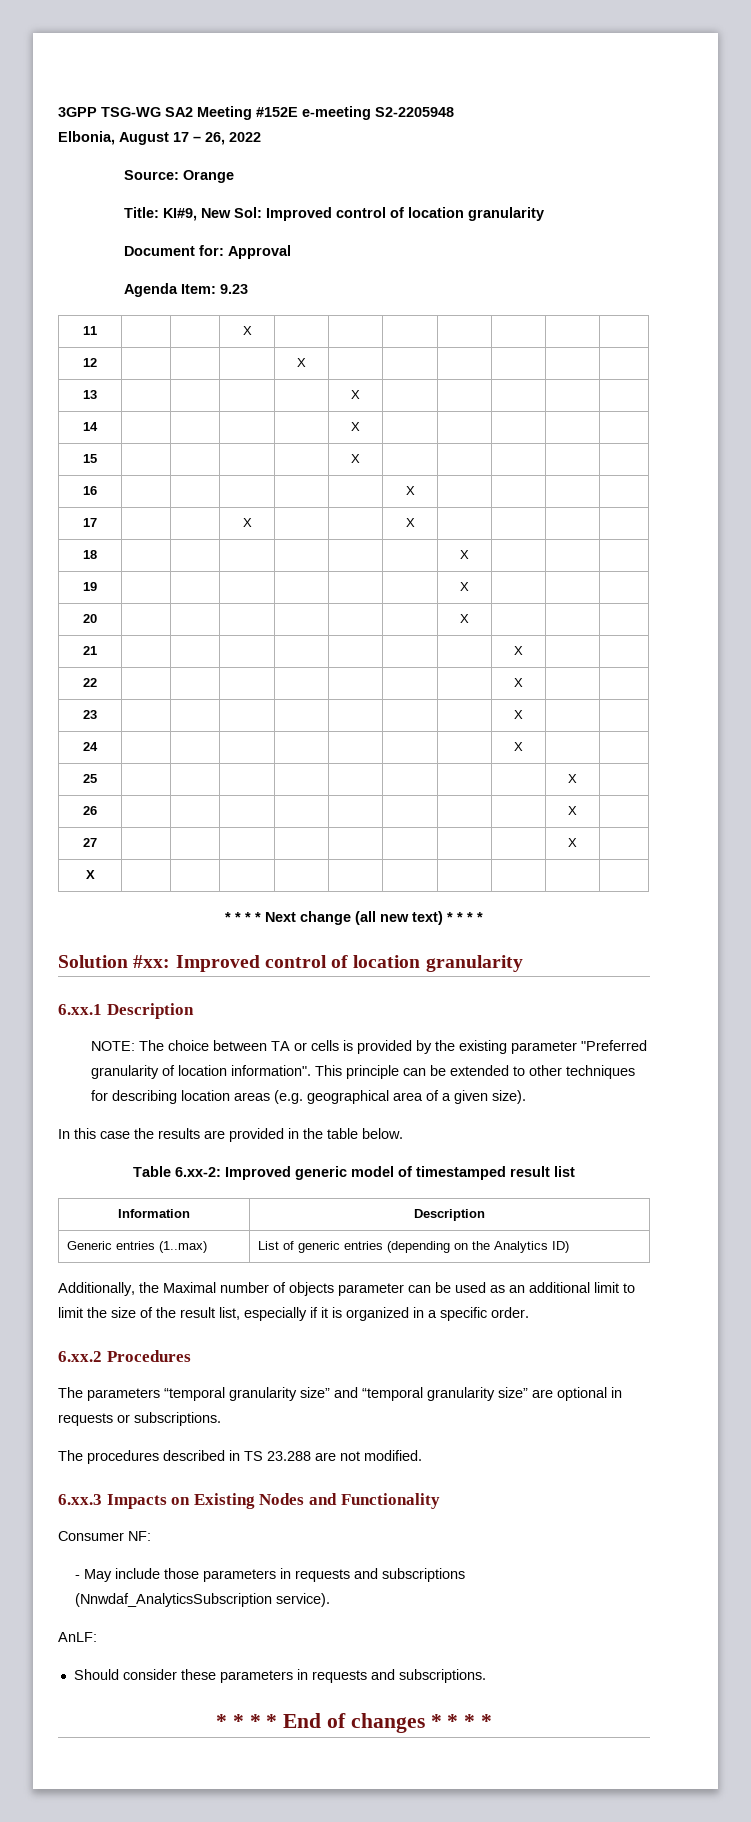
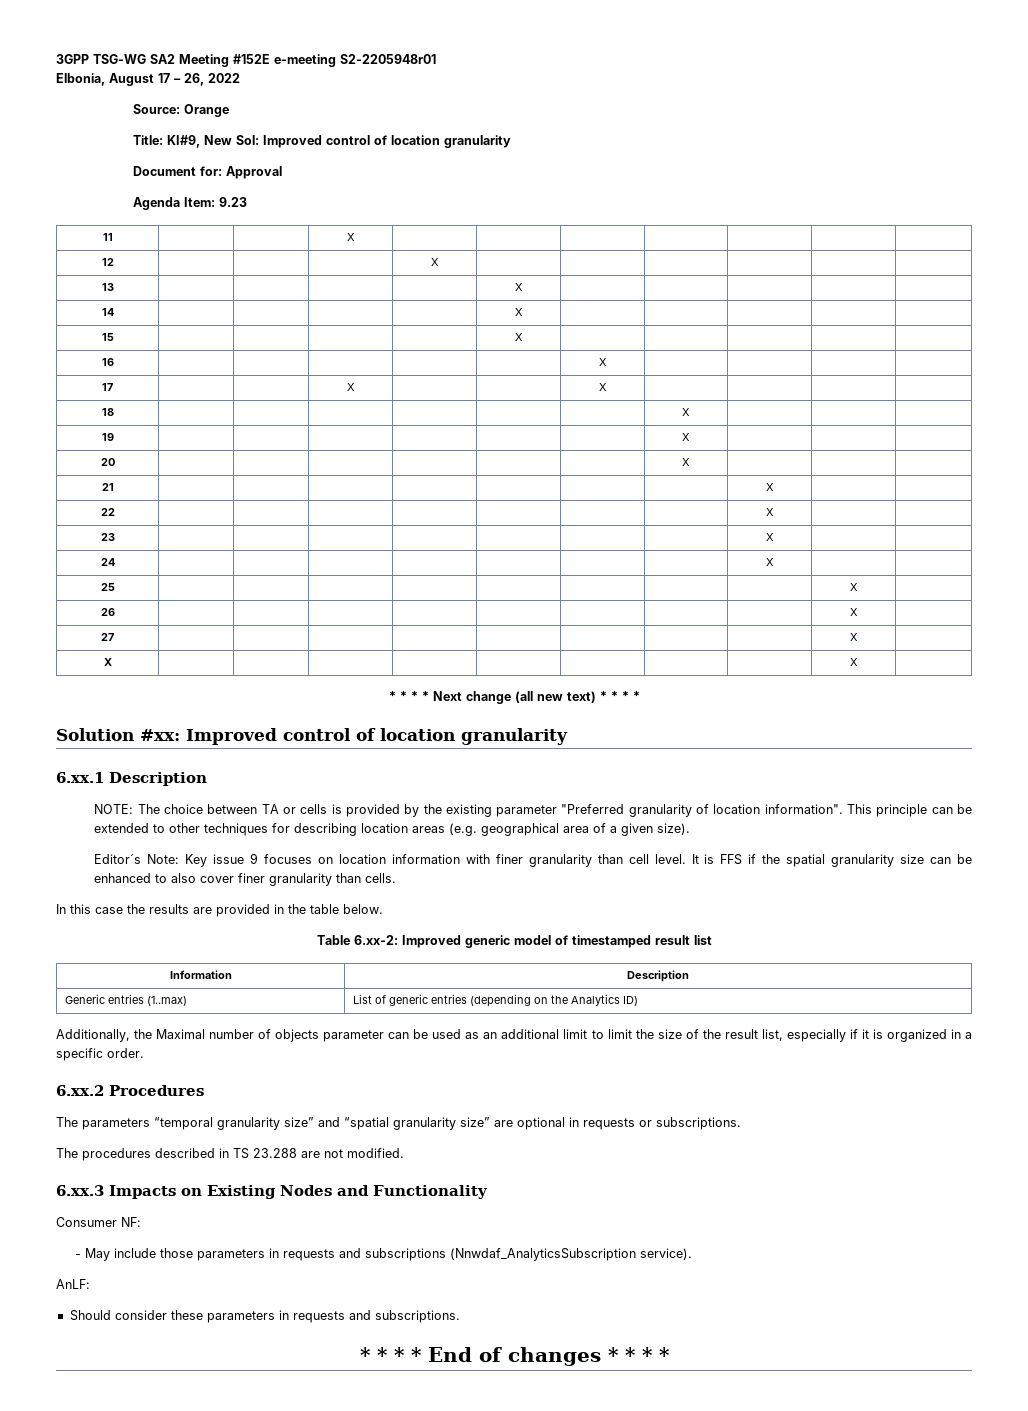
[375,107,454,117] S2-2205948 -> [340,54,436,64] S2-2205948r01
(95, 874) none -> [849,658,858,666] X
(527, 1097) none -> [94,853,972,867] [94,873,397,886] // Editor´s Note: Key issue 9 focuses on location information with finer granularity than cell level. It is FFS if the spatial granularity size can be enhanced to also cover finer granularity than cells.
[362,1387,423,1401] “temporal -> [344,1117,389,1130] “spatial

